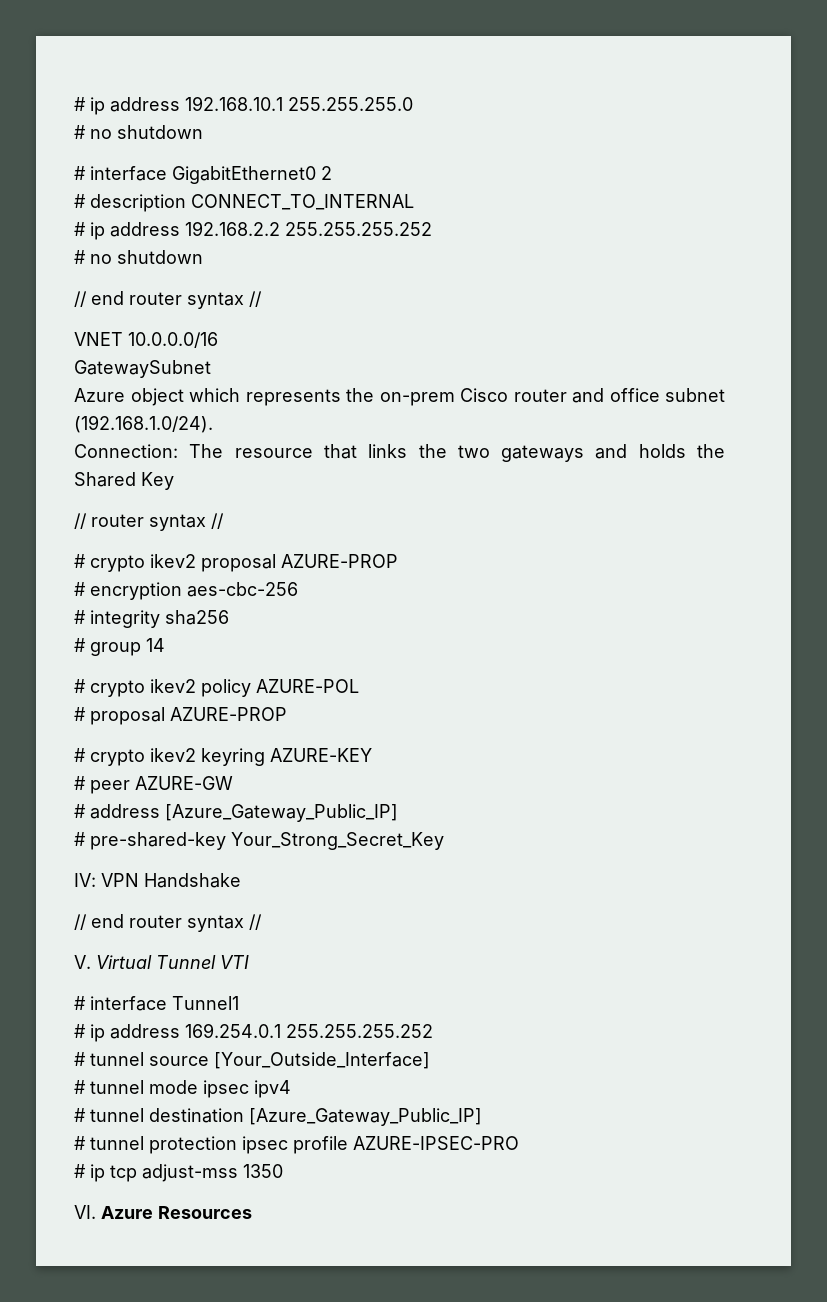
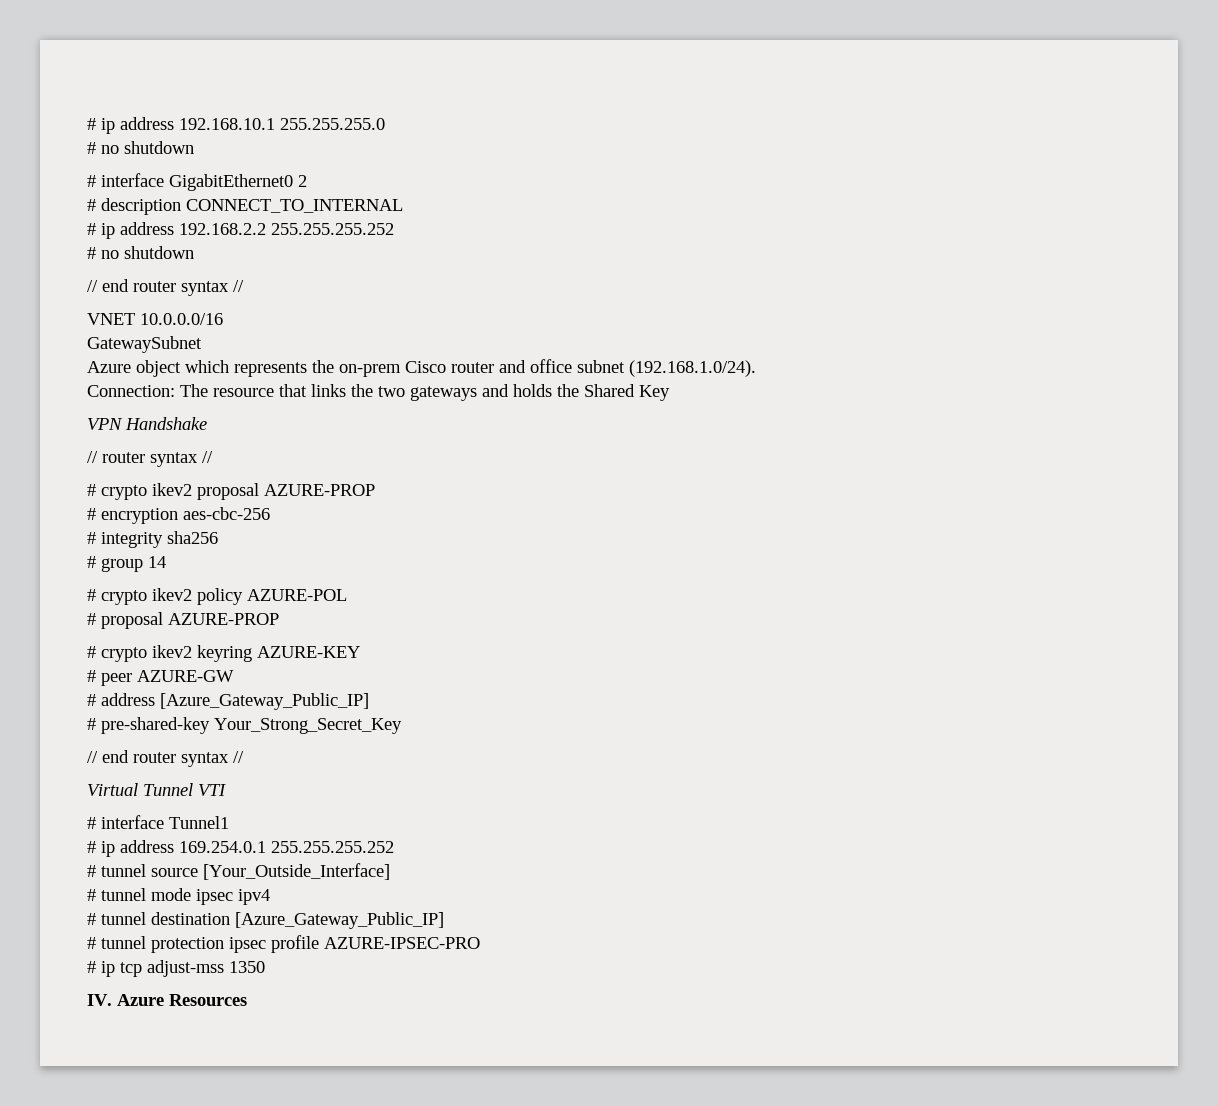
(174, 481) none -> [87,417,207,430] // VPN Handshake
[74,873,241,888] [74,914,262,932] [74,955,91,969] // IV: VPN Handshake // // end router syntax // // V. -> [87,750,244,767] // // end router syntax // //
[74,1205,96,1219] VI. -> [87,994,112,1006] IV.

